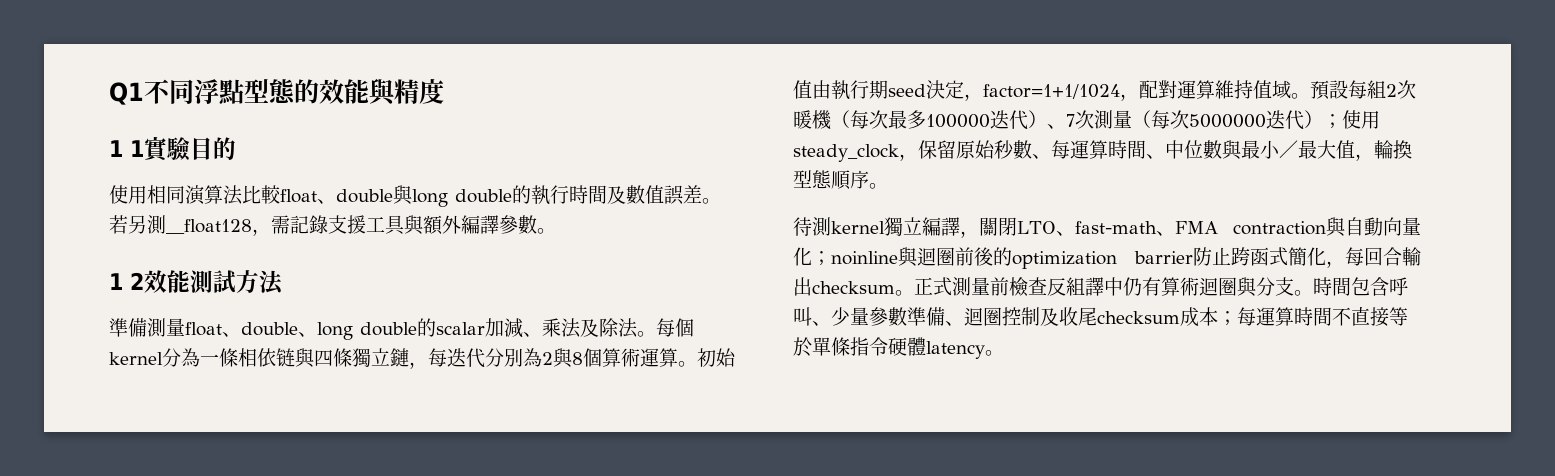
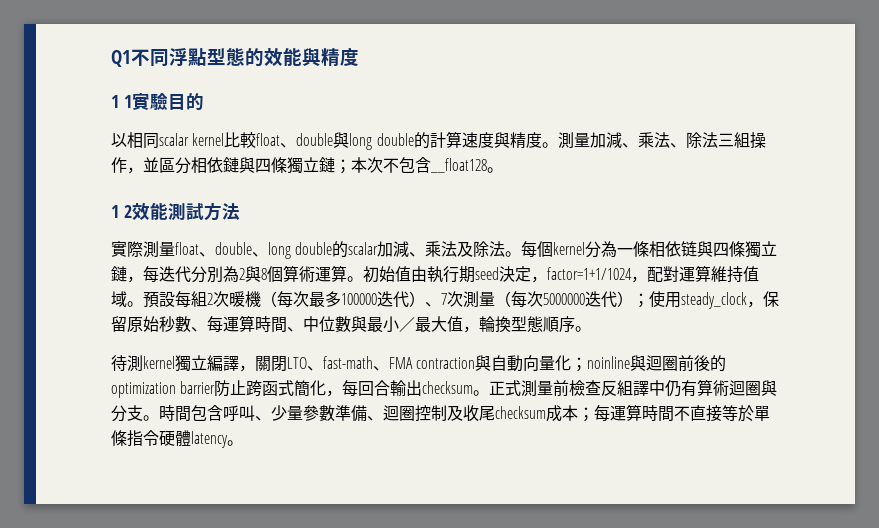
[109,185,243,205] 使用相同演算法 -> [111,132,225,149] 以相同scalar kernel
[531,185,721,205] [109,215,537,236] 執行時間及數值誤差。若另測__float128，需記錄支援工具與額外編譯參數 -> [429,131,766,149] [111,157,487,174] 計算速度與精度。測量加減、乘法、除法三組操作，並區分相依鏈與四條獨立鏈；本次不包含__float128
[109,318,147,337] 準備 -> [111,241,143,258] 實際

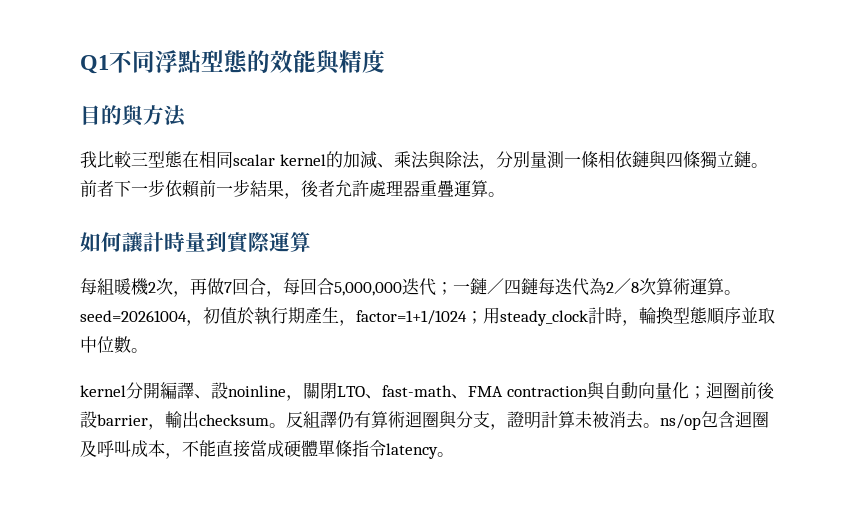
[111,93,204,110] [111,131,766,150] [111,157,191,174] 1 1實驗目的 // 以相同scalar kernel比較float、double與long double的計算速度與精度。測量加減、乘法、除法三組操作，並區分 -> [80,105,187,127] [80,151,598,170] 目的與方法 // 我比較三型態在相同scalar kernel的加減、乘法與除法，分別量測一條
[335,157,503,174] [111,202,240,221] [111,241,778,259] [111,265,759,283] [111,291,779,309] [111,315,591,333] [111,355,239,372] ；本次不包含__float128。 // 1 2效能測試方法 // 實際測量float、double、long double的scalar加減、乘法及除法。每個kernel分為一條相依链與四條獨立鏈，每迭代分別為2與8個算術運算。初始值由執行期seed決定，factor=1+1/1024，配對運算維持值域。預設每組2次暖機（每次最多100000迭代）、7次測量（每次5000000迭代）；使用steady_clock，保留原始秒數、每運算時間、中位數與最小／最大值，輪換型態順序。 // 待測kernel獨立編譯 -> [750,163,768,168] [80,179,505,199] [80,232,311,254] [80,278,741,297] [80,307,775,326] [80,336,148,353] [80,382,286,399] 。前者下一步依賴前一步結果，後者允許處理器重疊運算。 // 如何讓計時量到實際運算 // 每組暖機2次，再做7回合，每回合5,000,000迭代；一鏈／四鏈每迭代為2／8次算術運算。seed=20261004，初值於執行期產生，factor=1+1/1024；用steady_clock計時，輪換型態順序並取中位數。 // kernel分開編譯、設noinline
[587,355,647,371] noinline與 -> (706, 392) none
[710,355,727,372] [111,380,666,398] 的optimization barrier防止跨函式簡化，每回合輸出checksum。正式測量前檢查反組譯中 -> [80,411,337,430] 設barrier，輸出checksum。反組譯
[143,404,754,422] 。時間包含呼叫、少量參數準備、迴圈控制及收尾checksum成本；每運算時間不直接等於 -> [490,411,769,430] [80,440,318,459] ，證明計算未被消去。ns/op包含迴圈及呼叫成本，不能直接當成硬體
[159,430,191,446] 硬體 -> (386, 448) none

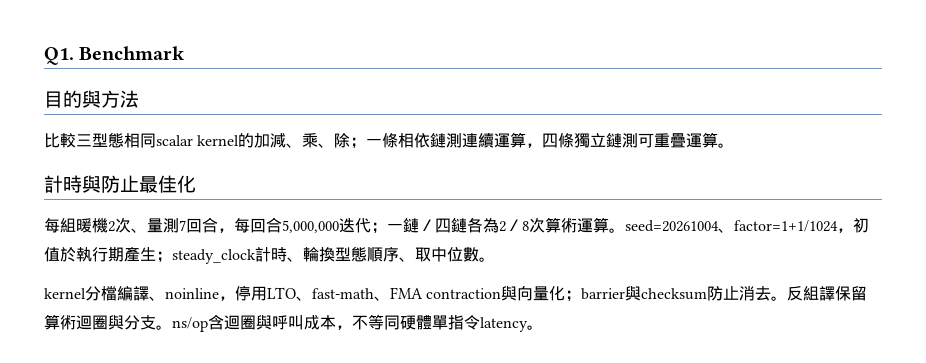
[80,50,385,75] Q1不同浮點型態的效能與精度 -> [44,46,186,65] Q1. Benchmark
[80,151,97,168] 我 -> (139, 99) none
[182,151,199,168] 在 -> (124, 140) none
[410,151,768,170] [80,179,505,199] [80,232,311,254] 法與除法，分別量測一條相依鏈與四條獨立鏈。前者下一步依賴前一步結果，後者允許處理器重疊運算。 // 如何讓計時量到實際運算 -> [318,132,735,149] [44,175,196,193] 、除；一條相依鏈測連續運算，四條獨立鏈測可重疊運算。 // 計時與防止最佳化
[173,278,224,297] ，再做 -> [131,218,179,233] 、量測
[538,278,589,296] 每迭代 -> [467,217,483,233] 各
(187, 316) none -> [718,220,838,233] 、factor=1+1/1024
[339,307,500,326] ，factor=1+1/1024；用 -> [156,251,172,263] ；
[622,320,639,326] ， -> [287,257,303,262] 、
[741,307,758,323] 並 -> [399,257,415,262] 、
[143,382,337,401] 開編譯、設noinline，關閉 -> [101,285,267,301] 檔編譯、noinline，停用
[603,382,638,399] 自動 -> (518, 293) none
[705,382,775,399] [80,411,269,430] 迴圈前後設barrier，輸出checksum -> [581,286,772,301] barrier與checksum防止消去
[337,411,371,428] 仍有 -> [835,286,868,301] 保留
[490,411,769,430] [80,440,352,459] ，證明計算未被消去。ns/op包含迴圈及呼叫成本，不能直接當成硬體單條 -> [156,314,448,332] 。ns/op含迴圈與呼叫成本，不等同硬體單

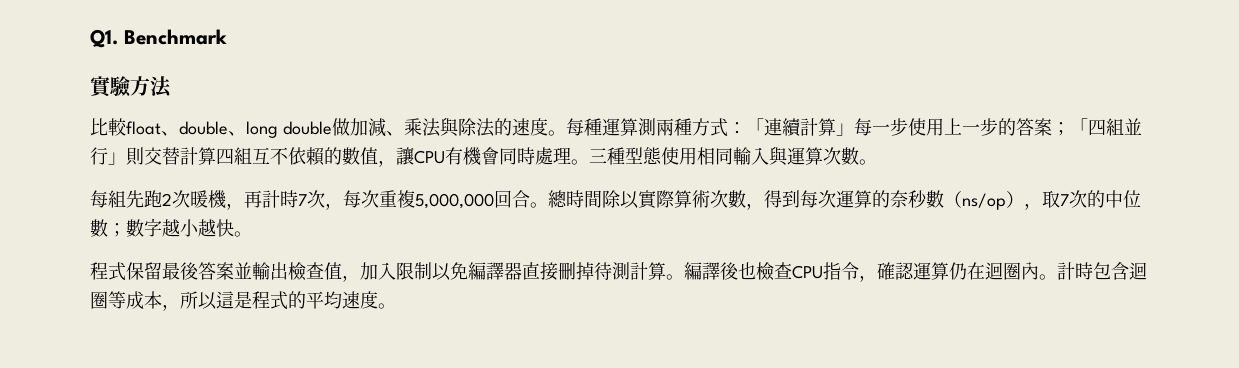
[44,90,101,108] 目的與 -> [90,76,131,98] 實驗
[76,132,735,149] [44,175,196,193] [44,217,869,234] [44,246,495,264] [44,285,868,302] [44,314,528,332] 三型態相同scalar kernel的加減、乘、除；一條相依鏈測連續運算，四條獨立鏈測可重疊運算。 // 計時與防止最佳化 // 每組暖機2次、量測7回合，每回合5,000,000迭代；一鏈／四鏈各為2／8次算術運算。seed=20261004、factor=1+1/1024，初值於執行期產生；steady_clock計時、輪換型態順序、取中位數。 // kernel分檔編譯、noinline，停用LTO、fast-math、FMA contraction與向量化；barrier與checksum防止消去。反組譯保留算術迴圈與分支。ns/op含迴圈與呼叫成本，不等同硬體單指令latency -> [126,117,1142,138] [90,146,877,167] [90,190,1141,210] [90,218,252,237] [90,262,1147,282] [90,291,378,311] float、double、long double做加減、乘法與除法的速度。每種運算測兩種方式：「連續計算」每一步使用上一步的答案；「四組並行」則交替計算四組互不依賴的數值，讓CPU有機會同時處理。三種型態使用相同輸入與運算次數。 // 每組先跑2次暖機，再計時7次，每次重複5,000,000回合。總時間除以實際算術次數，得到每次運算的奈秒數（ns/op），取7次的中位數；數字越小越快。 // 程式保留最後答案並輸出檢查值，加入限制以免編譯器直接刪掉待測計算。編譯後也檢查CPU指令，確認運算仍在迴圈內。計時包含迴圈等成本，所以這是程式的平均速度

